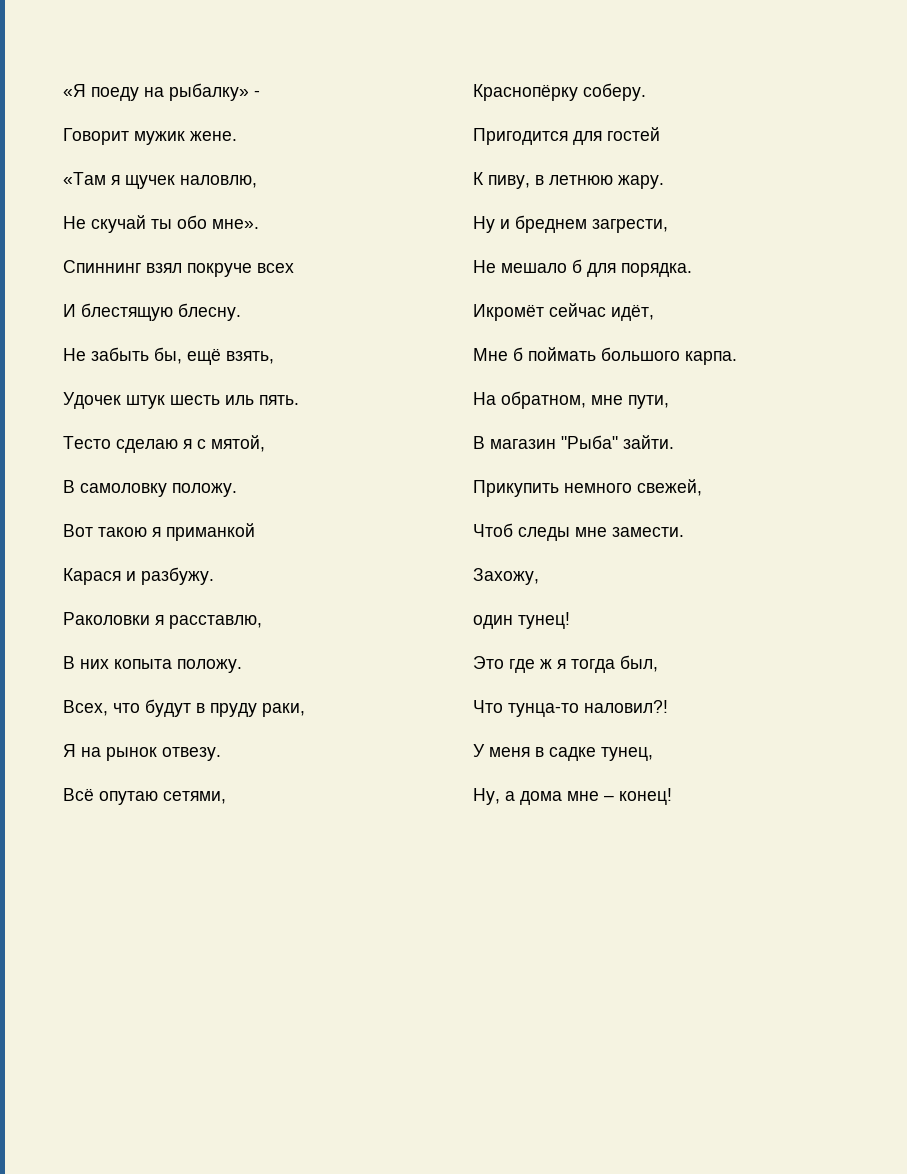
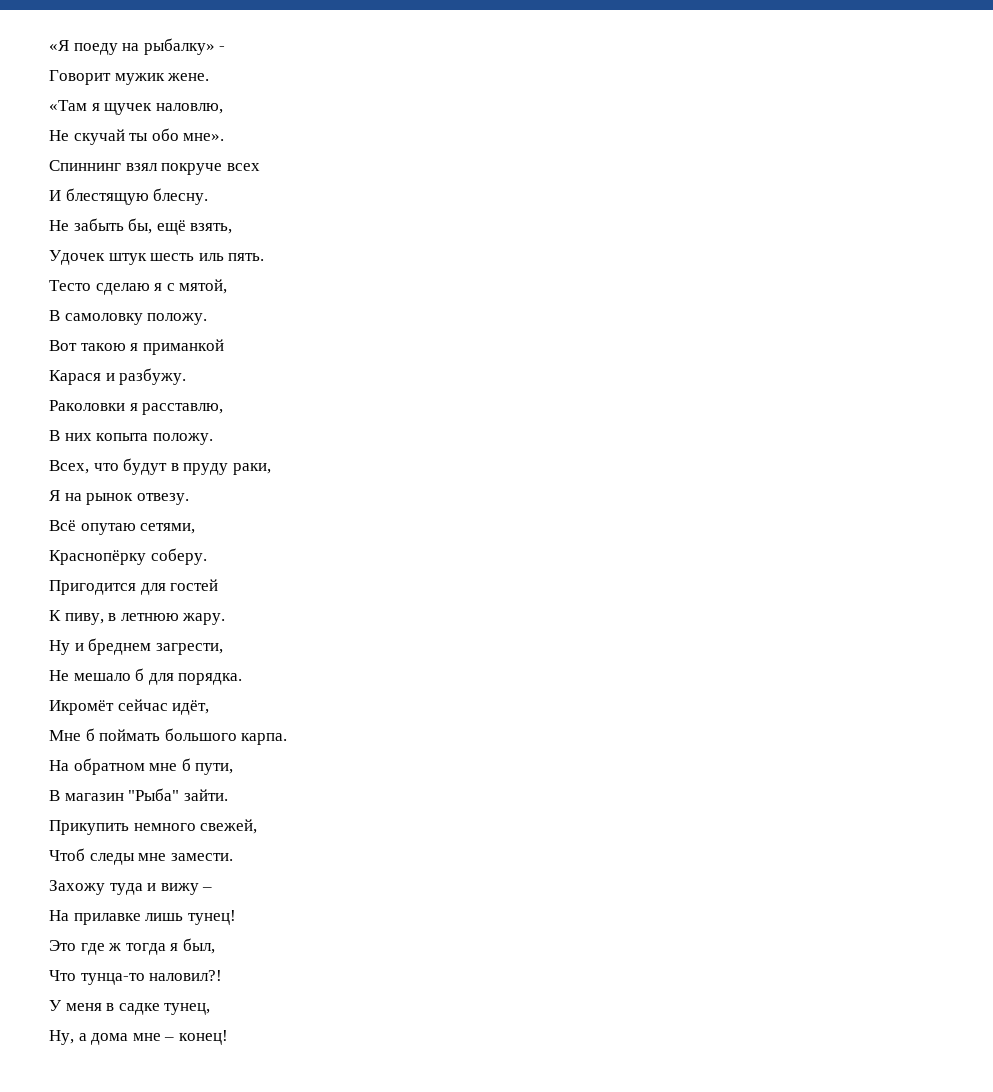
[501,391,623,409] обратном, мне -> [73,758,191,775] обратном мне б
[473,568,539,585] [473,615,513,629] Захожу, // один -> [49,880,213,895] [49,910,184,925] Захожу туда и вижу – // На прилавке лишь
[557,659,615,673] я тогда -> [125,943,179,955] тогда я

